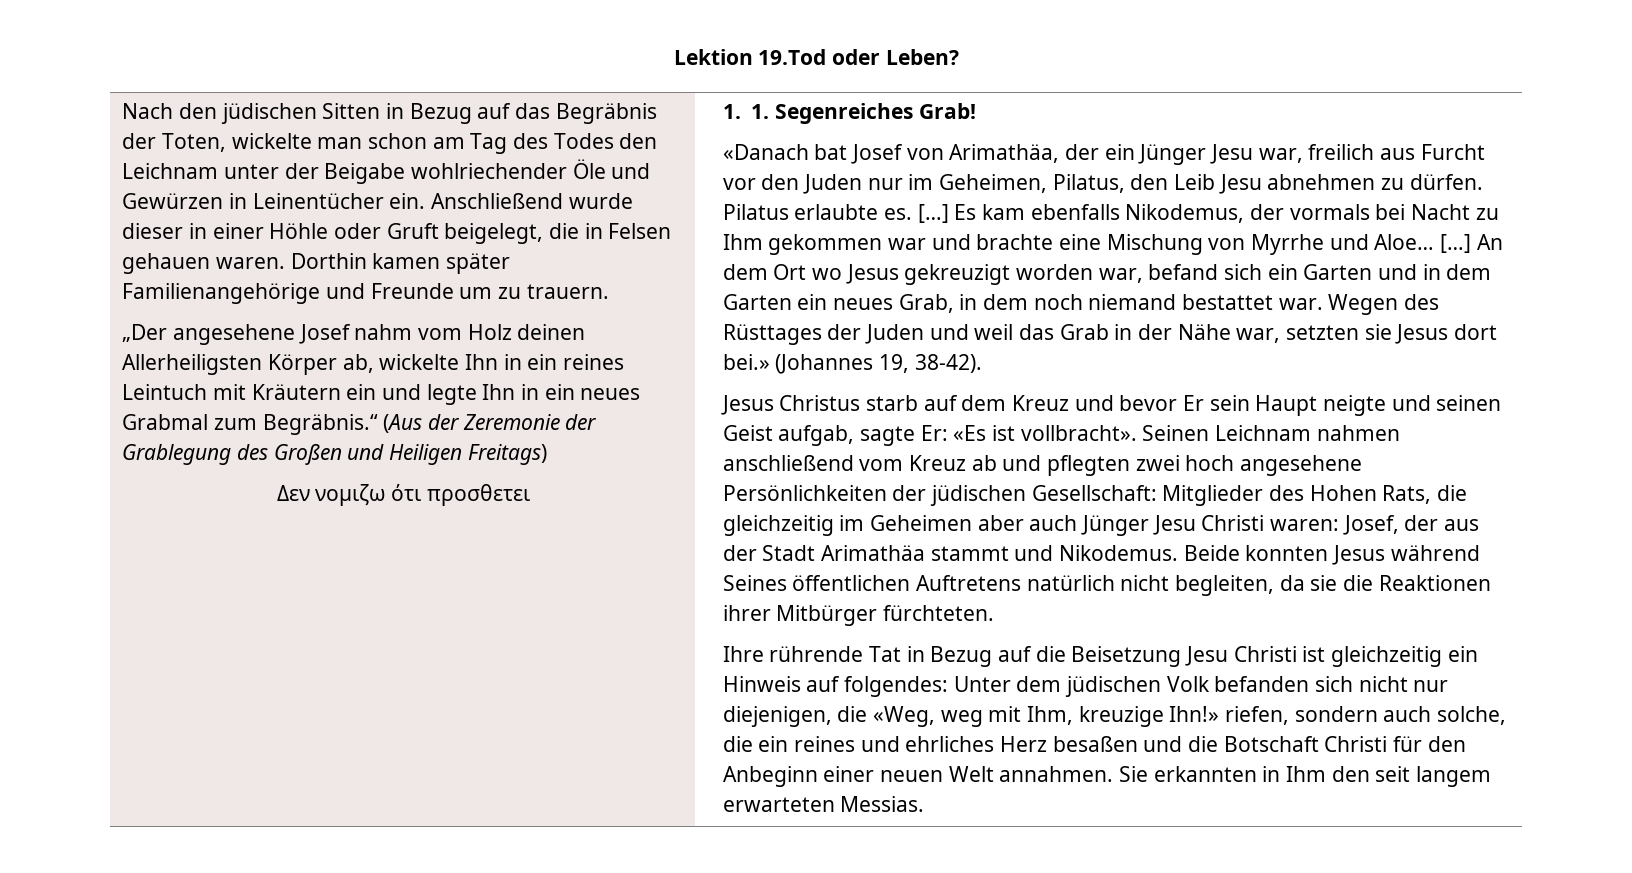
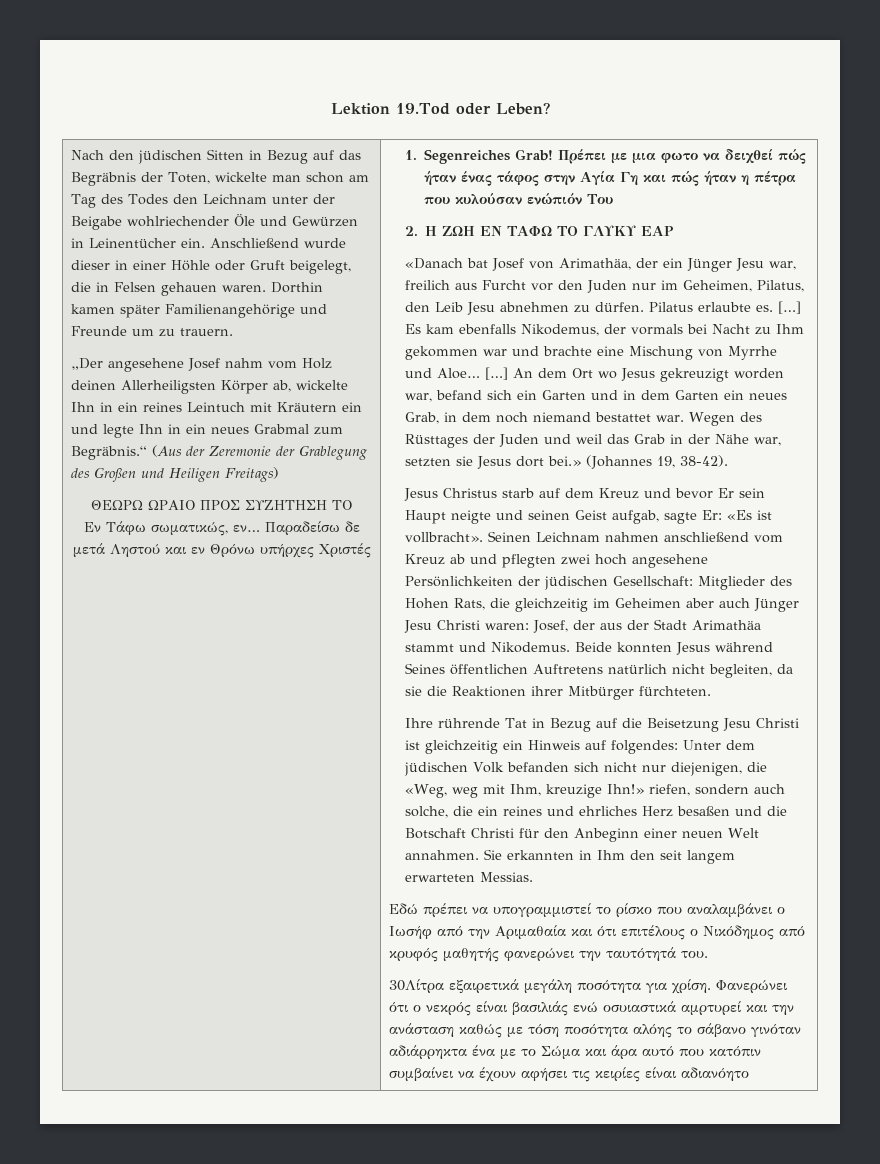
[276,484,530,506] [722,104,770,119] Δεν νομιζω ότι προσθετει | 1. 1. -> [91,500,352,510] [83,521,360,536] [72,543,371,558] [404,150,417,160] ΘΕΩΡΩ ΩΡΑΙΟ ΠΡΟΣ ΣΥΖΗΤΗΣΗ ΤΟ // Εν Τάφω σωματικώς, εν… Παραδείσω δε μετά Ληστού και εν Θρόνω υπήρχες Χριστές | 1.
(976, 111) none -> [558,149,807,164] [424,171,797,186] [424,193,614,205] [404,225,674,236] Πρέπει με μια φωτο να δειχθεί πώς ήταν ένας τάφος στην Αγία Γη και πώς ήταν η πέτρα που κυλούσαν ενώπιόν Του // 2. Η ΖΩΗ ΕΝ ΤΑΦΩ ΤΟ ΓΛΥΚΥ ΕΑΡ
(925, 804) none -> [389,903,786,917] [389,925,806,940] [389,947,709,962] [389,979,788,994] [389,1001,795,1016] [389,1023,802,1038] [389,1045,762,1059] [389,1067,750,1082] // Εδώ πρέπει να υπογραμμιστεί το ρίσκο που αναλαμβάνει ο Ιωσήφ από την Αριμαθαία και ότι επιτέλους ο Νικόδημος από κρυφός μαθητής φανερώνει την ταυτότητά του. // 30Λίτρα εξαιρετικά μεγάλη ποσότητα για χρίση. Φανερώνει ότι ο νεκρός είναι βασιλιάς ενώ οσυιαστικά αμρτυρεί και την ανάσταση καθώς με τόση ποσότητα αλόης το σάβανο γινόταν αδιάρρηκτα ένα με το Σώμα και άρα αυτό που κατόπιν συμβαίνει να έχουν αφήσει τις κειρίες είναι αδιανόητο

